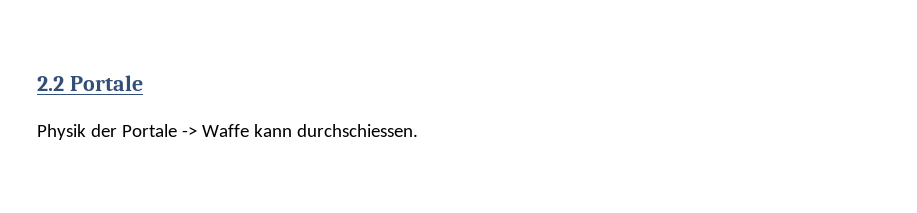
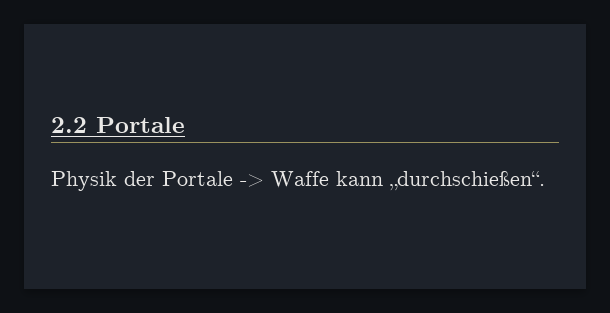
[296,124,418,137] durchschiessen. -> [390,171,545,191] „durchschießen“.

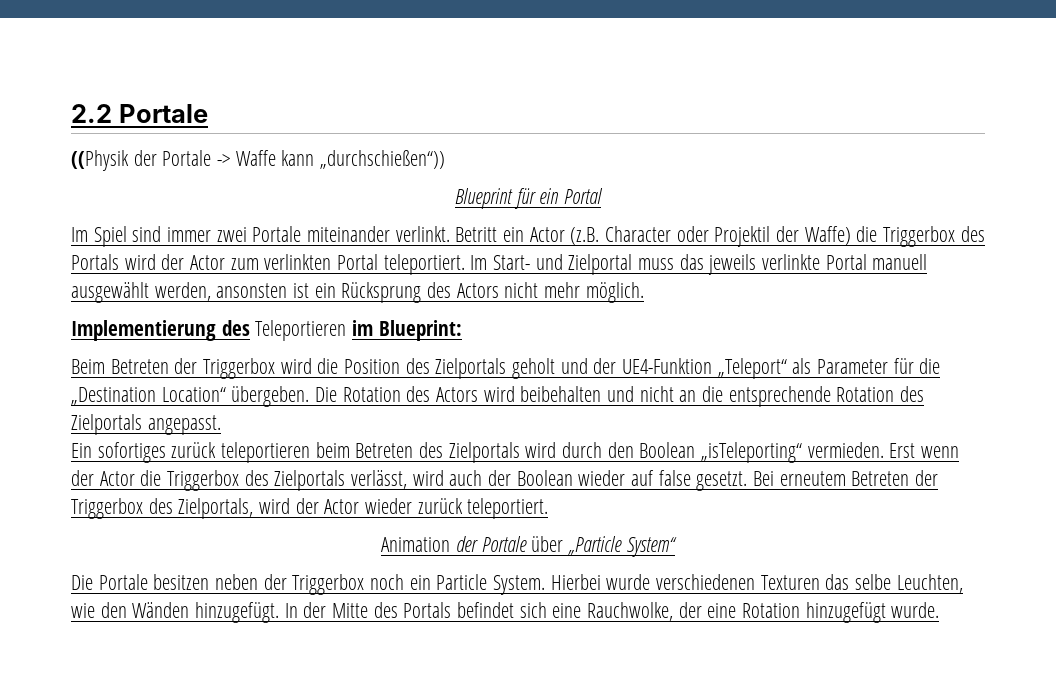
[51,171,117,191] Physik -> [71,150,129,171] ((Physik
[390,171,545,191] „durchschießen“. -> [320,150,446,169] [454,188,604,209] [71,226,985,247] [71,254,928,275] [71,282,644,303] [71,320,462,341] [71,358,941,379] [71,386,925,407] [71,414,221,435] [71,442,960,463] [71,470,939,491] [71,498,549,519] [381,536,677,557] [71,574,963,595] [71,602,940,623] „durchschießen“)) // Blueprint für ein Portal // Im Spiel sind immer zwei Portale miteinander verlinkt. Betritt ein Actor (z.B. Character oder Projektil der Waffe) die Triggerbox des Portals wird der Actor zum verlinkten Portal teleportiert. Im Start- und Zielportal muss das jeweils verlinkte Portal manuell ausgewählt werden, ansonsten ist ein Rücksprung des Actors nicht mehr möglich. // Implementierung des Teleportieren im Blueprint: // Beim Betreten der Triggerbox wird die Position des Zielportals geholt und der UE4-Funktion „Teleport“ als Parameter für die „Destination Location“ übergeben. Die Rotation des Actors wird beibehalten und nicht an die entsprechende Rotation des Zielportals angepasst. // Ein sofortiges zurück teleportieren beim Betreten des Zielportals wird durch den Boolean „isTeleporting“ vermieden. Erst wenn der Actor die Triggerbox des Zielportals verlässt, wird auch der Boolean wieder auf false gesetzt. Bei erneutem Betreten der Triggerbox des Zielportals, wird der Actor wieder zurück teleportiert. // Animation der Portale über „Particle System“ // Die Portale besitzen neben der Triggerbox noch ein Particle System. Hierbei wurde verschiedenen Texturen das selbe Leuchten, wie den Wänden hinzugefügt. In der Mitte des Portals befindet sich eine Rauchwolke, der eine Rotation hinzugefügt wurde.

